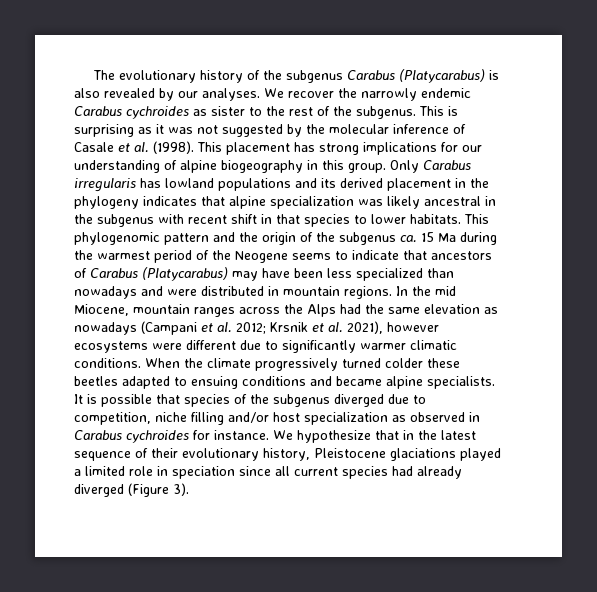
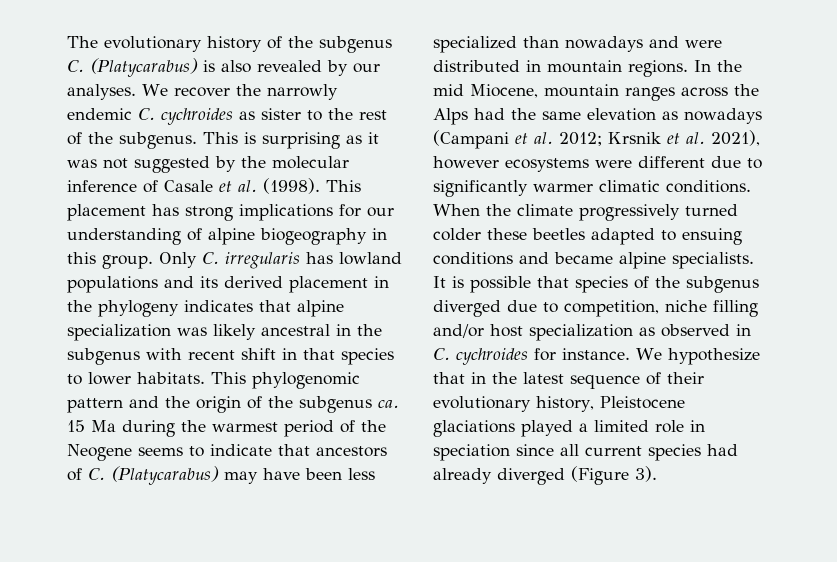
[347,70,396,80] Carabus -> [67,60,84,72] C.
[74,106,122,116] Carabus -> [138,108,155,120] C.
[423,160,471,170] Carabus -> [202,252,219,264] C.
[90,268,138,278] Carabus -> [88,468,105,480] C.
[74,430,122,440] Carabus -> [433,348,450,360] C.

